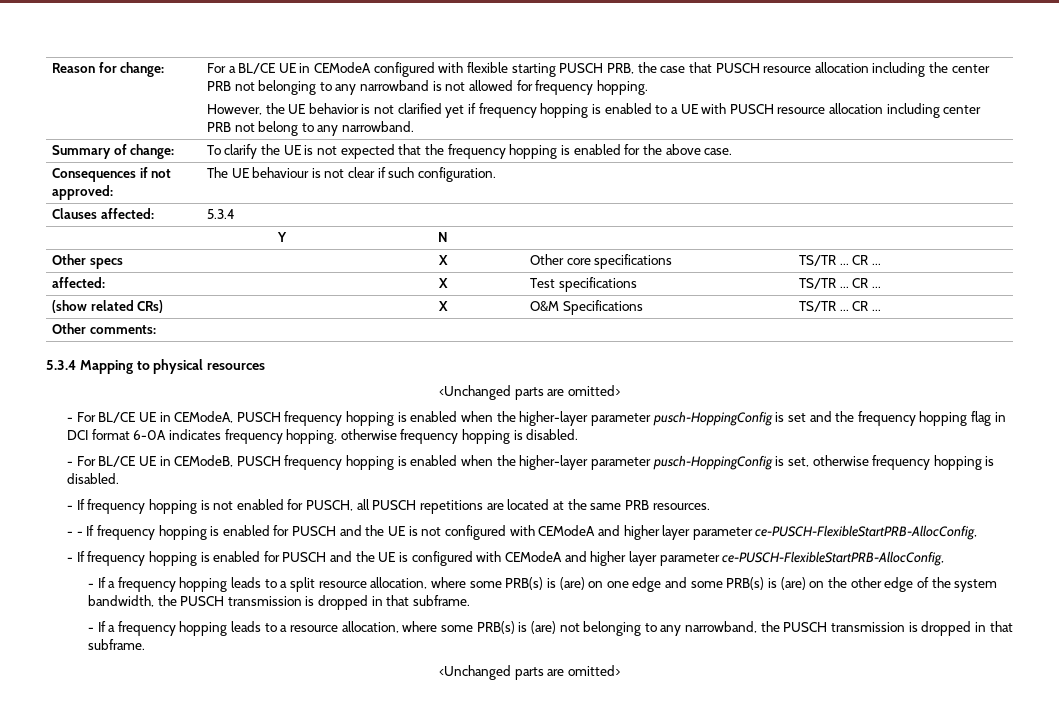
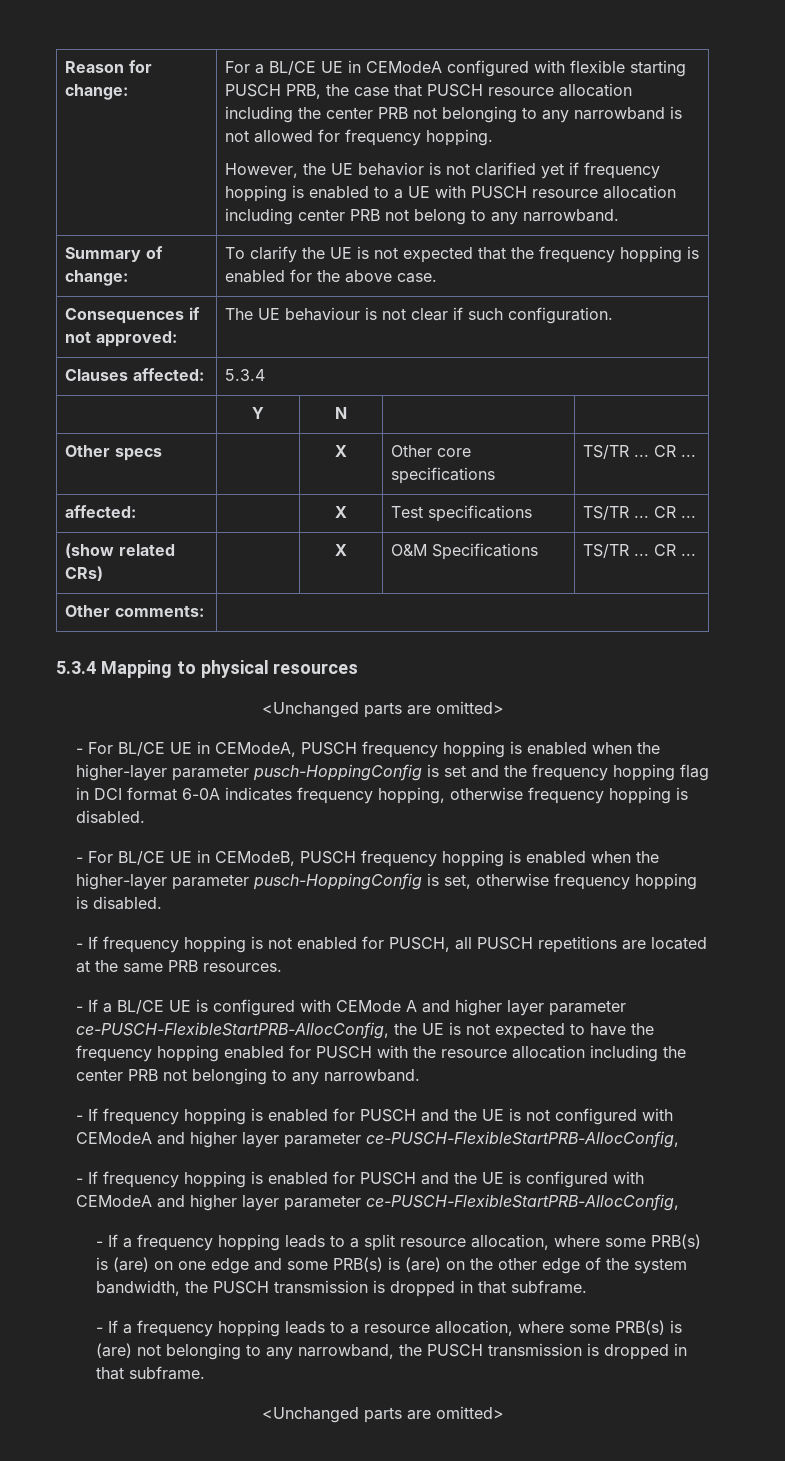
(73, 533) none -> [88,999,627,1016] [76,1022,655,1039] [76,1045,687,1062] [76,1068,421,1085] If a BL/CE UE is configured with CEMode A and higher layer parameter ce-PUSCH-FlexibleStartPRB-AllocConfig, the UE is not expected to have the frequency hopping enabled for PUSCH with the resource allocation including the center PRB not belonging to any narrowband. //

